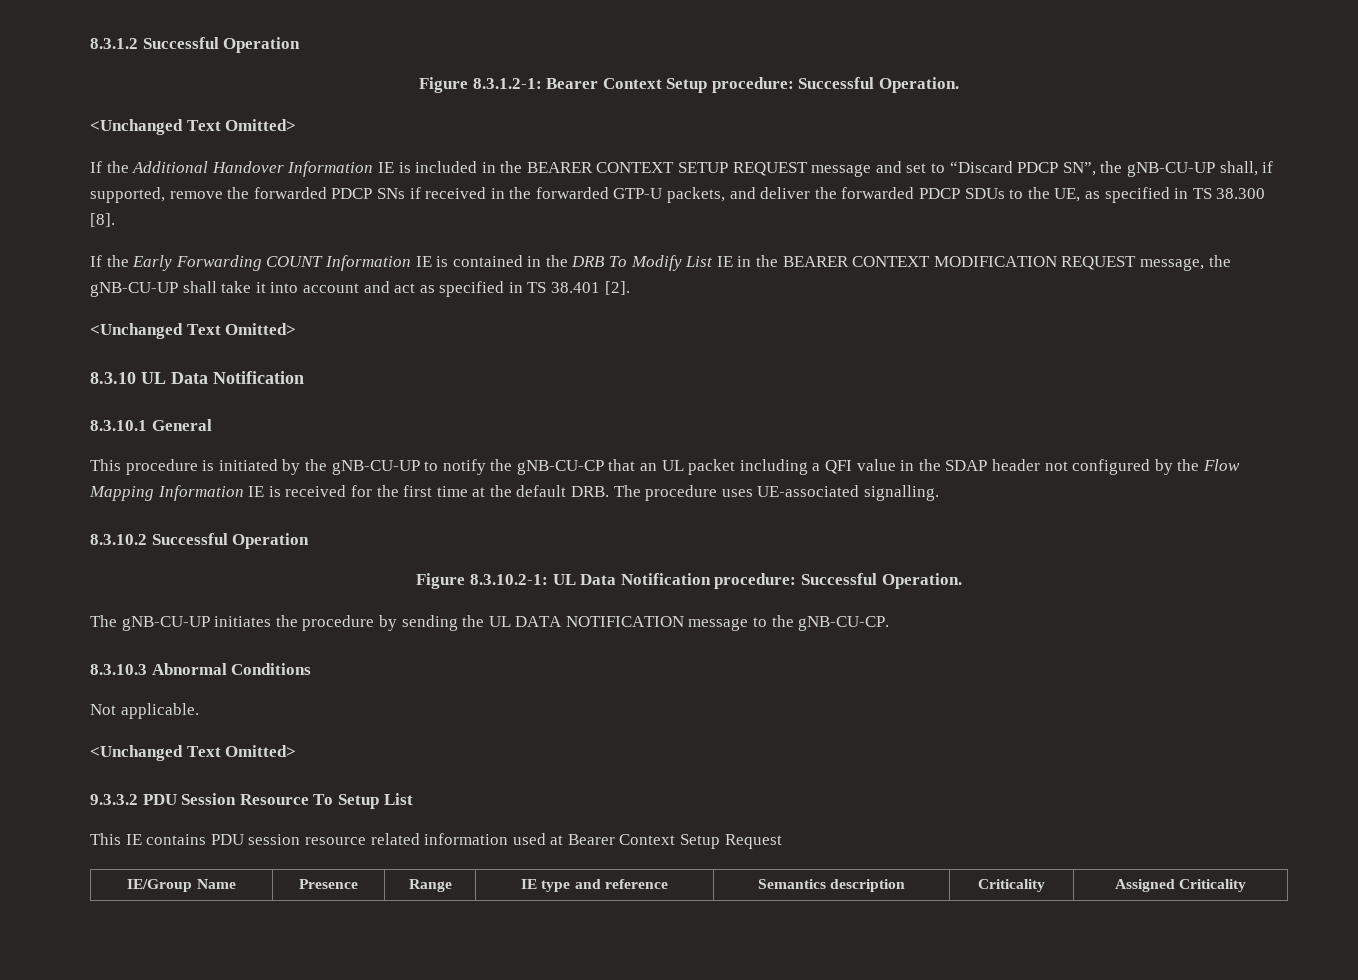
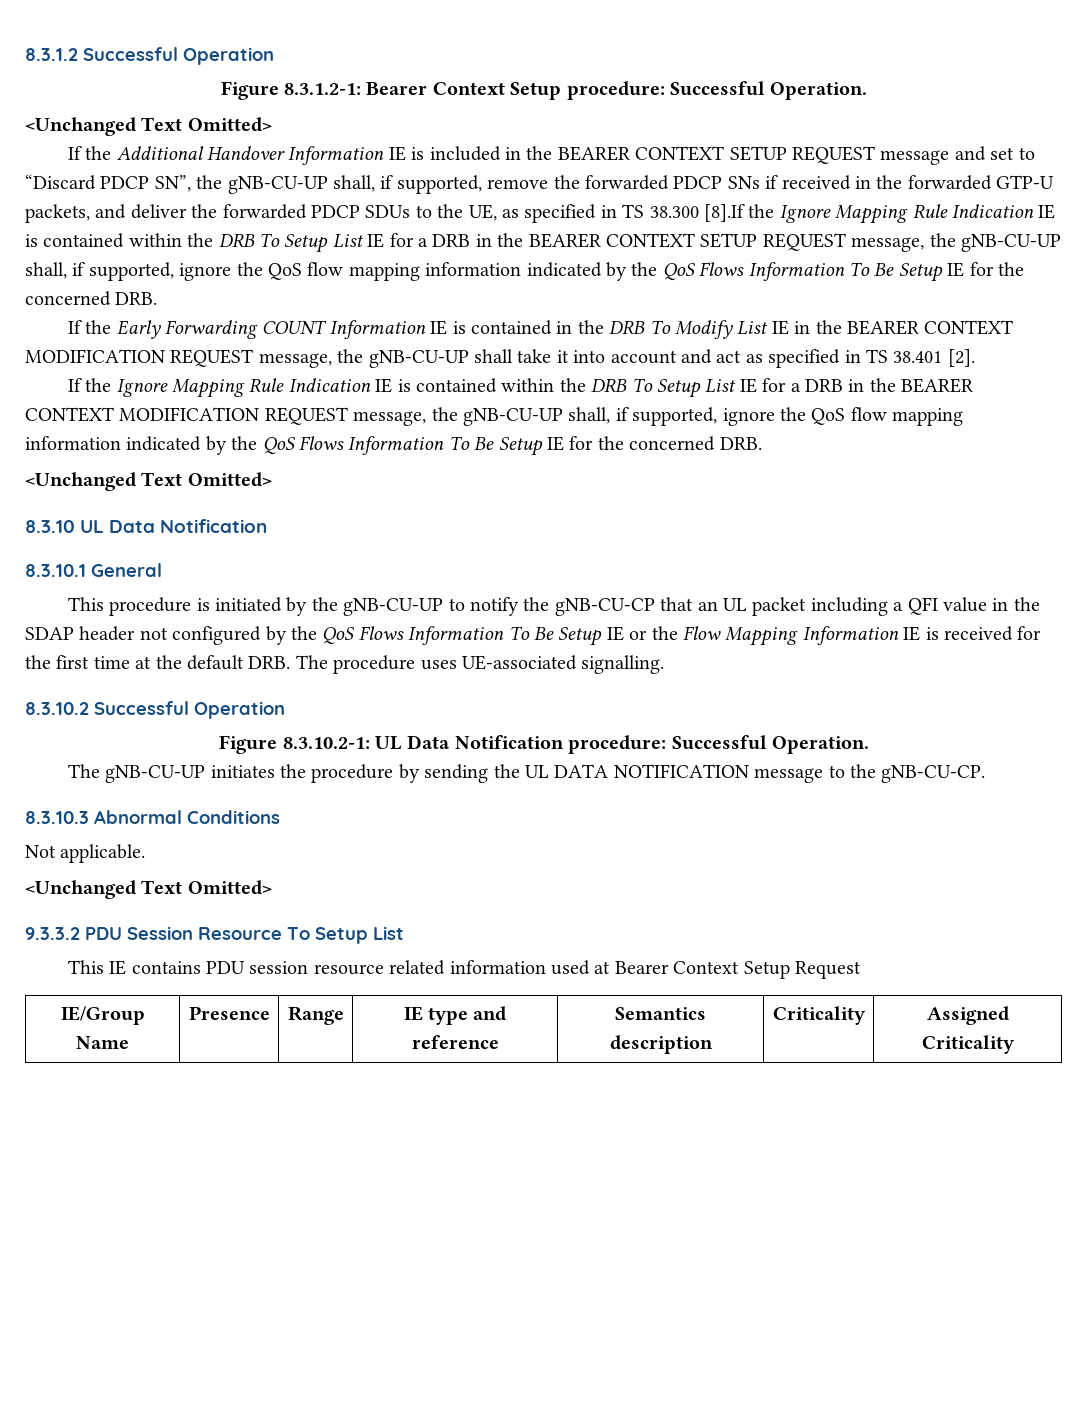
[90,213,115,227] [8]. -> [703,204,1056,224] [25,233,1061,253] [25,262,1024,282] [25,291,158,306] [8].If the Ignore Mapping Rule Indication IE is contained within the DRB To Setup List IE for a DRB in the BEARER CONTEXT SETUP REQUEST message, the gNB-CU-UP shall, if supported, ignore the QoS flow mapping information indicated by the QoS Flows Information To Be Setup IE for the concerned DRB.
(630, 288) none -> [67,378,974,398] [25,407,964,426] [25,436,762,456] // If the Ignore Mapping Rule Indication IE is contained within the DRB To Setup List IE for a DRB in the BEARER CONTEXT MODIFICATION REQUEST message, the gNB-CU-UP shall, if supported, ignore the QoS flow mapping information indicated by the QoS Flows Information To Be Setup IE for the concerned DRB.
(1200, 465) none -> [322,626,678,646] QoS Flows Information To Be Setup IE or the

